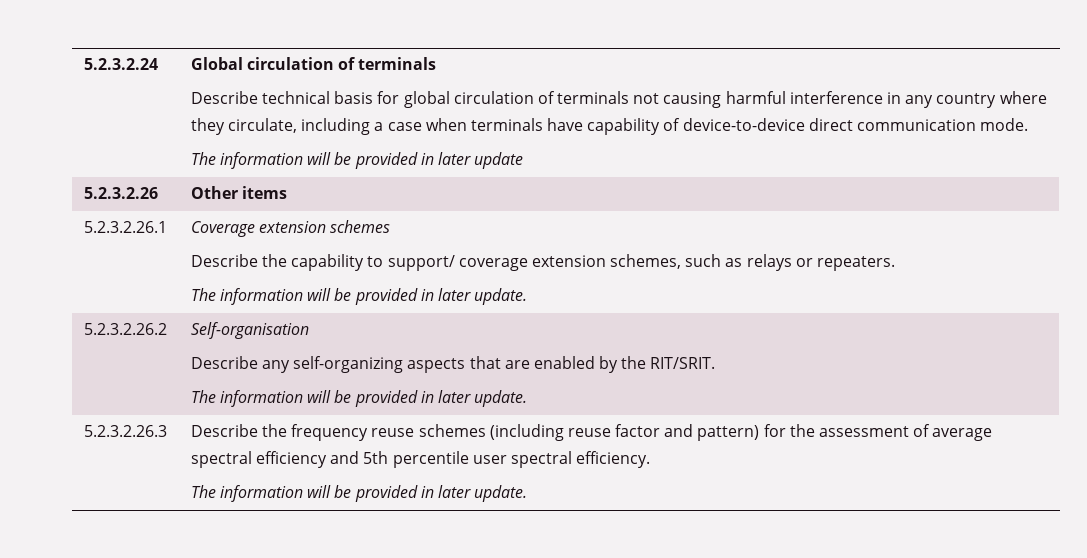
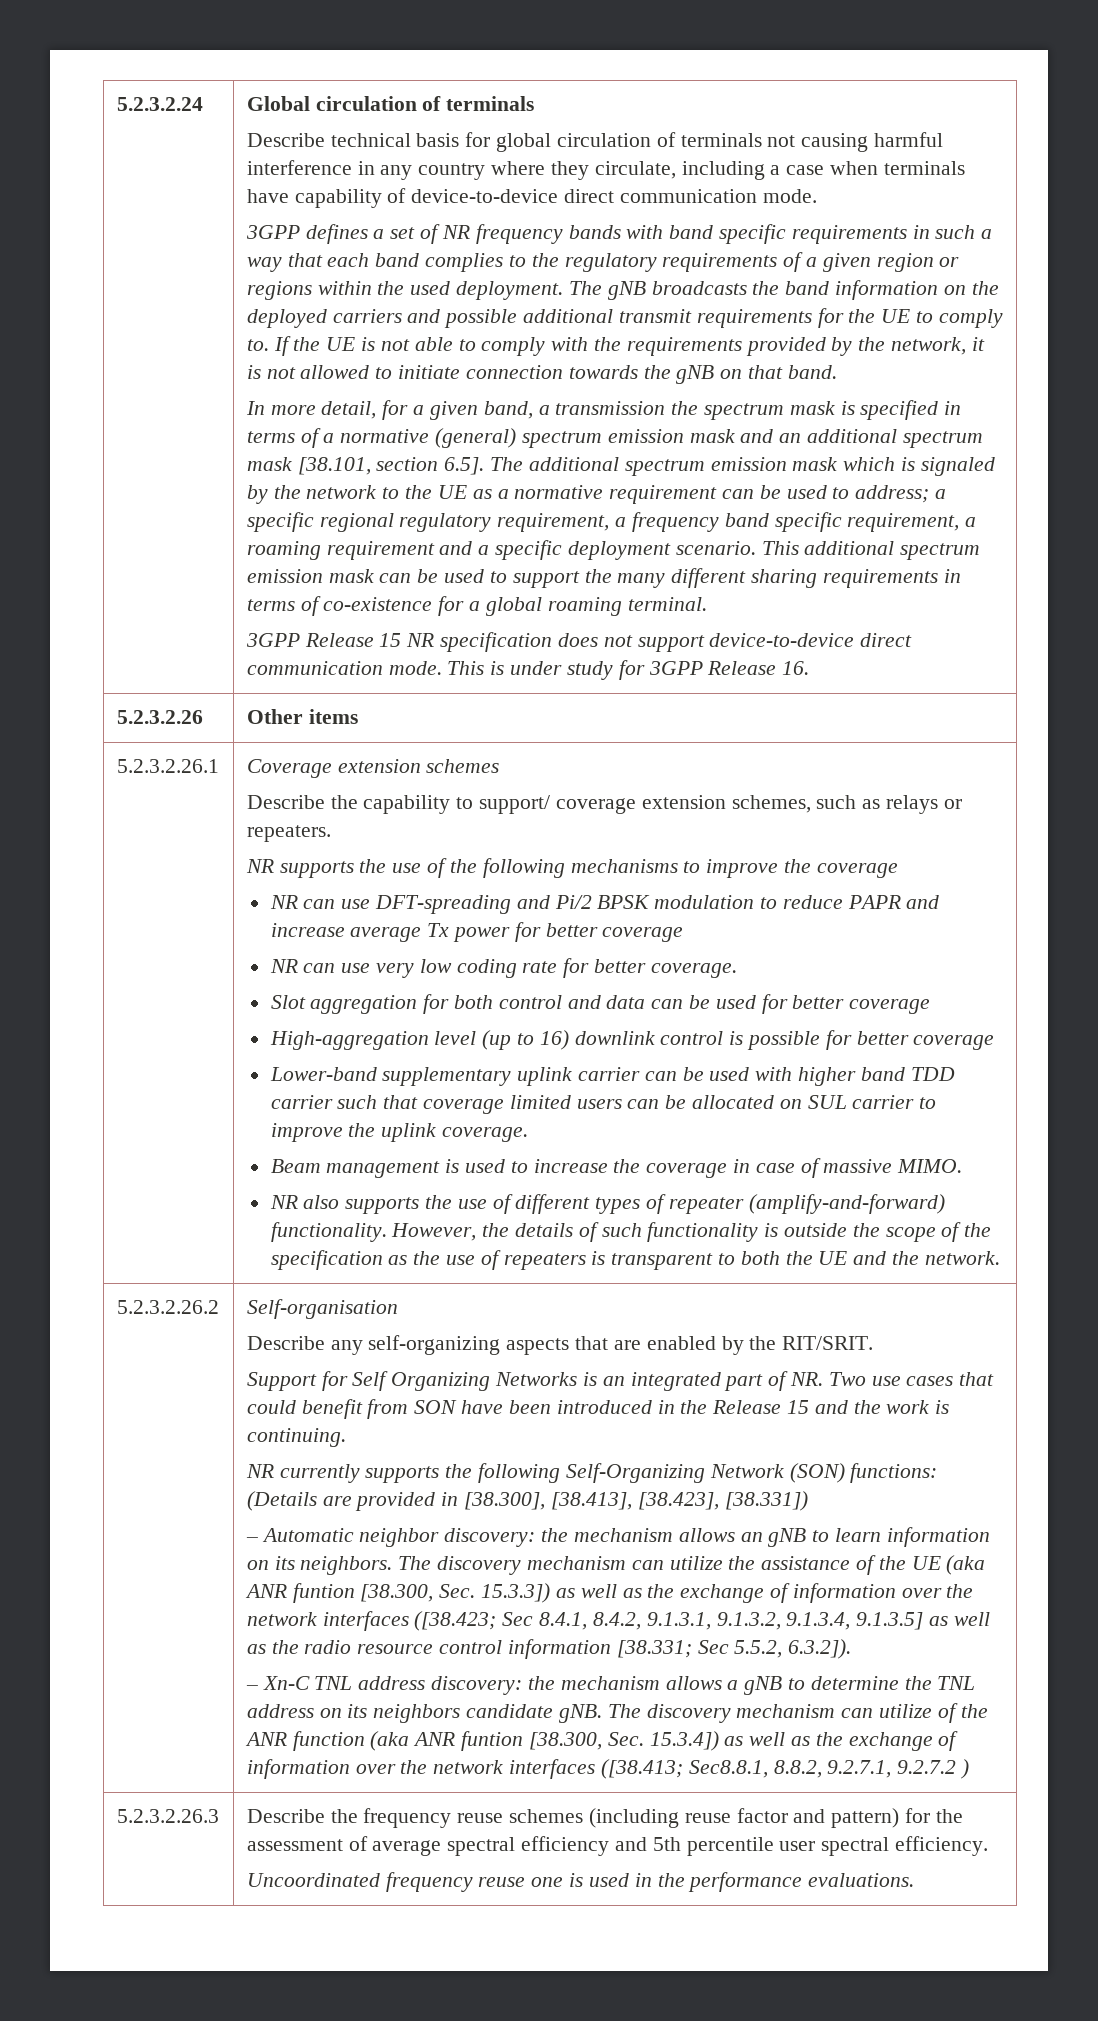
[190,152,524,169] The information will be provided in later update -> [245,224,993,244] [246,252,960,272] [246,280,999,300] [246,308,1003,328] [246,336,985,356] [246,365,837,384] [245,400,962,420] [246,428,983,448] [246,457,995,476] [246,485,946,504] [246,512,977,532] [246,540,981,560] [246,568,961,588] [246,596,707,616] [245,632,913,652] [246,660,810,680] 3GPP defines a set of NR frequency bands with band specific requirements in such a way that each band complies to the regulatory requirements of a given region or regions within the used deployment. The gNB broadcasts the band information on the deployed carriers and possible additional transmit requirements for the UE to comply to. If the UE is not able to comply with the requirements provided by the network, it is not allowed to initiate connection towards the gNB on that band. // In more detail, for a given band, a transmission the spectrum mask is specified in terms of a normative (general) spectrum emission mask and an additional spectrum mask [38.101, section 6.5]. The additional spectrum emission mask which is signaled by the network to the UE as a normative requirement can be used to address; a specific regional regulatory requirement, a frequency band specific requirement, a roaming requirement and a specific deployment scenario. This additional spectrum emission mask can be used to support the many different sharing requirements in terms of co-existence for a global roaming terminal. // 3GPP Release 15 NR specification does not support device-to-device direct communication mode. This is under study for 3GPP Release 16.
[190,288,528,305] The information will be provided in later update. -> [245,858,898,878] [269,895,940,914] [270,922,684,942] [269,958,737,978] [270,994,931,1014] [269,1030,995,1050] [269,1067,955,1086] [270,1095,937,1114] [270,1123,528,1142] [270,1158,963,1178] [269,1194,945,1214] [270,1222,992,1242] [270,1250,1000,1270] NR supports the use of the following mechanisms to improve the coverage // NR can use DFT-spreading and Pi/2 BPSK modulation to reduce PAPR and increase average Tx power for better coverage // NR can use very low coding rate for better coverage. // Slot aggregation for both control and data can be used for better coverage // High-aggregation level (up to 16) downlink control is possible for better coverage // Lower-band supplementary uplink carrier can be used with higher band TDD carrier such that coverage limited users can be allocated on SUL carrier to improve the uplink coverage. // Beam management is used to increase the coverage in case of massive MIMO. // NR also supports the use of different types of repeater (amplify-and-forward) functionality. However, the details of such functionality is outside the scope of the specification as the use of repeaters is transparent to both the UE and the network.
[190,390,528,407] The information will be provided in later update. -> [246,1371,995,1391] [246,1399,950,1419] [246,1428,346,1447] [245,1463,938,1483] [246,1491,808,1511] [245,1527,990,1547] [246,1555,986,1575] [244,1583,974,1603] [246,1611,990,1631] [246,1639,852,1659] [245,1676,976,1695] [246,1703,988,1723] [244,1731,959,1751] [246,1759,969,1779] Support for Self Organizing Networks is an integrated part of NR. Two use cases that could benefit from SON have been introduced in the Release 15 and the work is continuing. // NR currently supports the following Self-Organizing Network (SON) functions: (Details are provided in [38.300], [38.413], [38.423], [38.331]) // – Automatic neighbor discovery: the mechanism allows an gNB to learn information on its neighbors. The discovery mechanism can utilize the assistance of the UE (aka ANR funtion [38.300, Sec. 15.3.3]) as well as the exchange of information over the network interfaces ([38.423; Sec 8.4.1, 8.4.2, 9.1.3.1, 9.1.3.2, 9.1.3.4, 9.1.3.5] as well as the radio resource control information [38.331; Sec 5.5.2, 6.3.2]). // – Xn-C TNL address discovery: the mechanism allows a gNB to determine the TNL address on its neighbors candidate gNB. The discovery mechanism can utilize of the ANR function (aka ANR funtion [38.300, Sec. 15.3.4]) as well as the exchange of information over the network interfaces ([38.413; Sec8.8.1, 8.8.2, 9.2.7.1, 9.2.7.2 )
[190,485,528,502] The information will be provided in later update. -> [246,1872,915,1892] Uncoordinated frequency reuse one is used in the performance evaluations.

